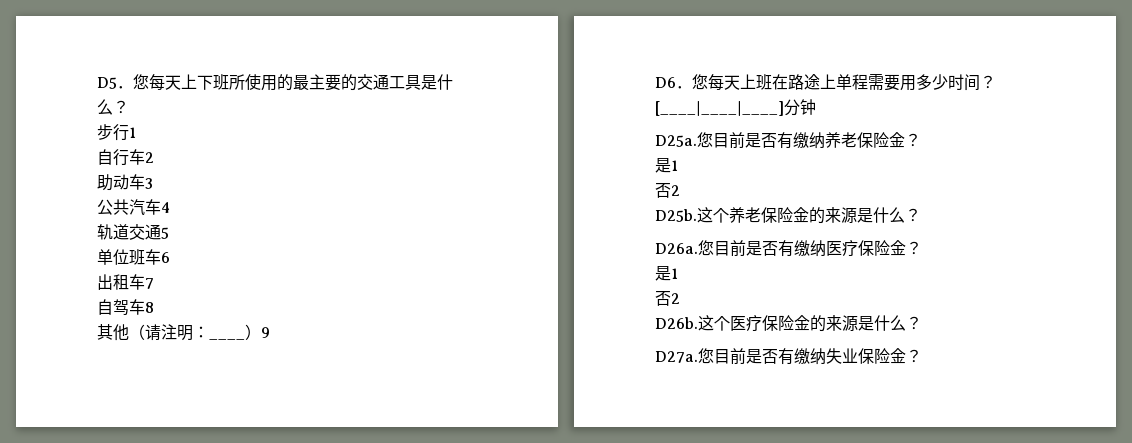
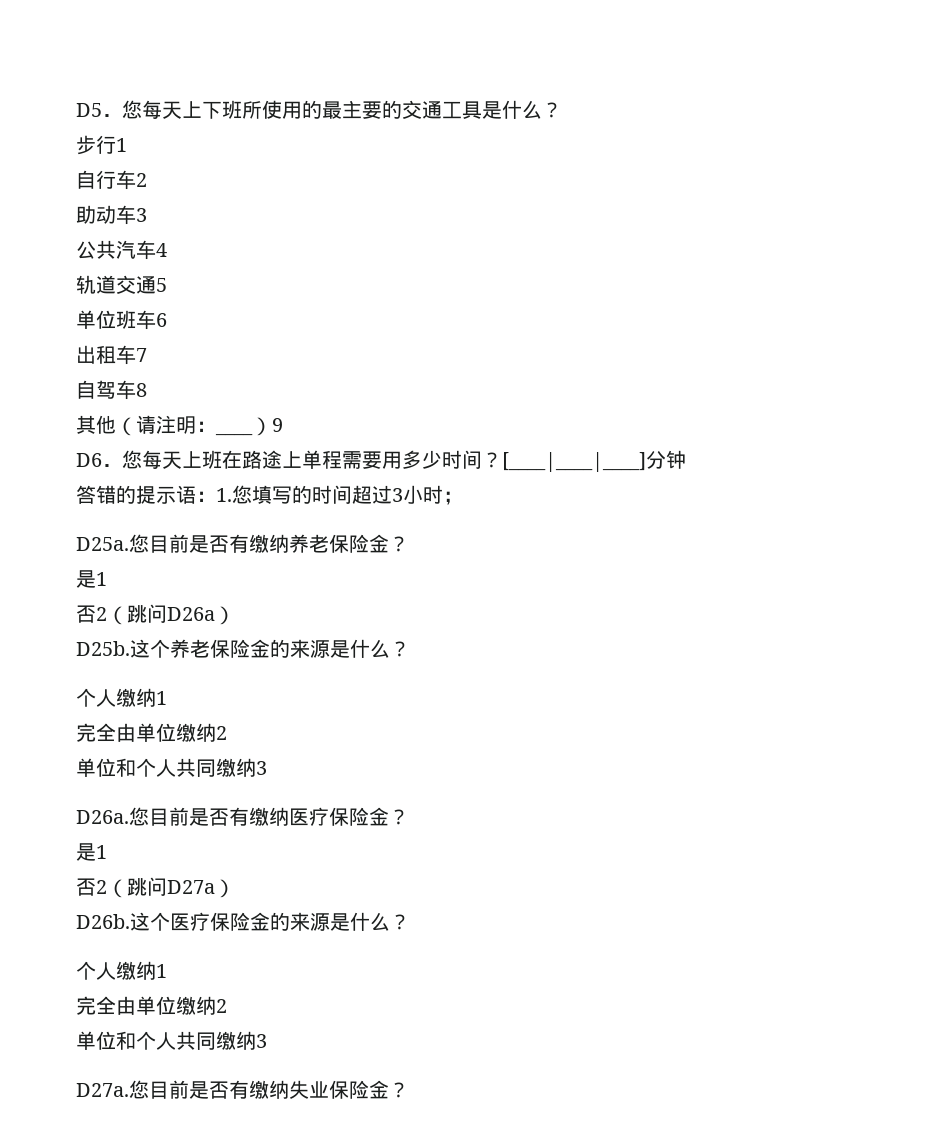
(816, 107) none -> [76,485,463,505] // 答错的提示语：1.您填写的时间超过3小时；
(680, 190) none -> [107,604,235,625] （跳问D26a）
(921, 215) none -> [76,688,167,707] [76,723,227,742] [76,758,267,777] // 个人缴纳1 // 完全由单位缴纳2 // 单位和个人共同缴纳3
(680, 298) none -> [107,877,235,898] （跳问D27a）
(922, 323) none -> [76,961,167,980] [76,996,227,1015] [76,1031,267,1050] // 个人缴纳1 // 完全由单位缴纳2 // 单位和个人共同缴纳3

